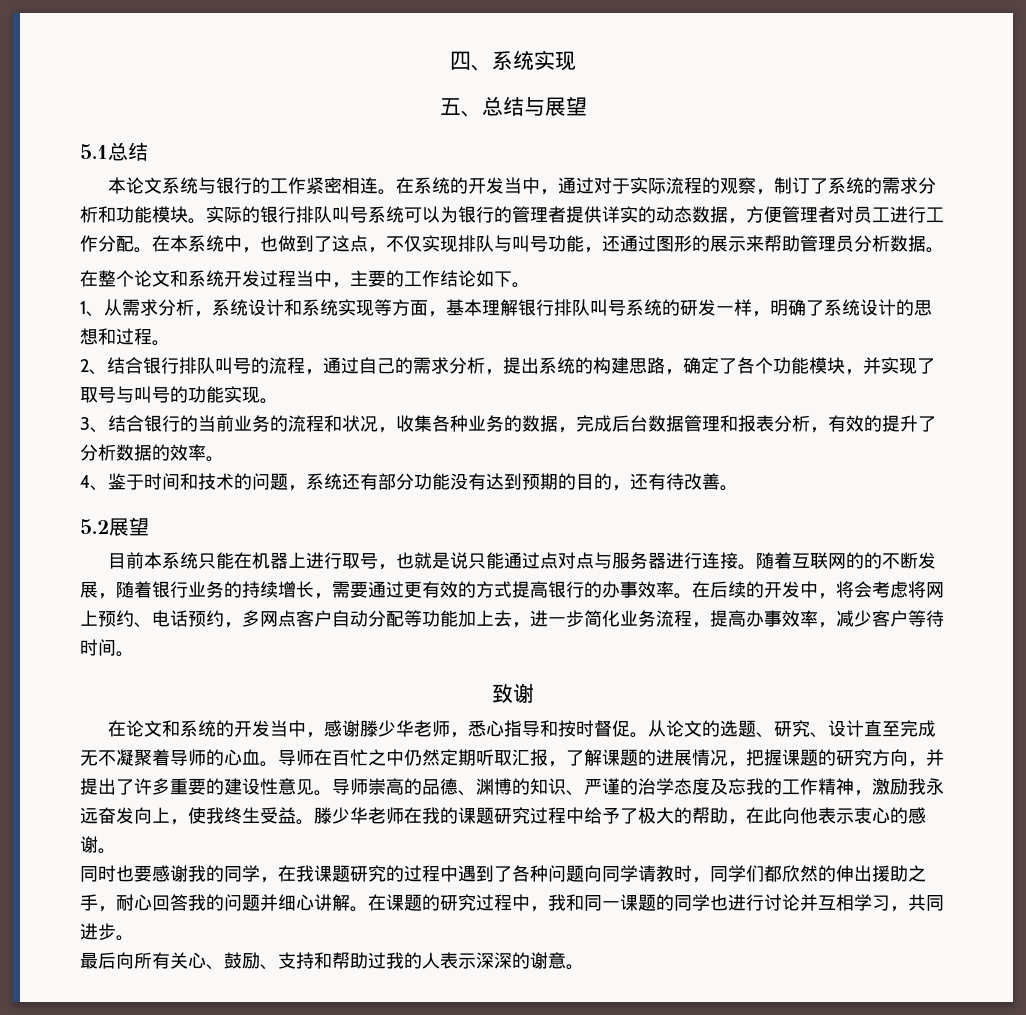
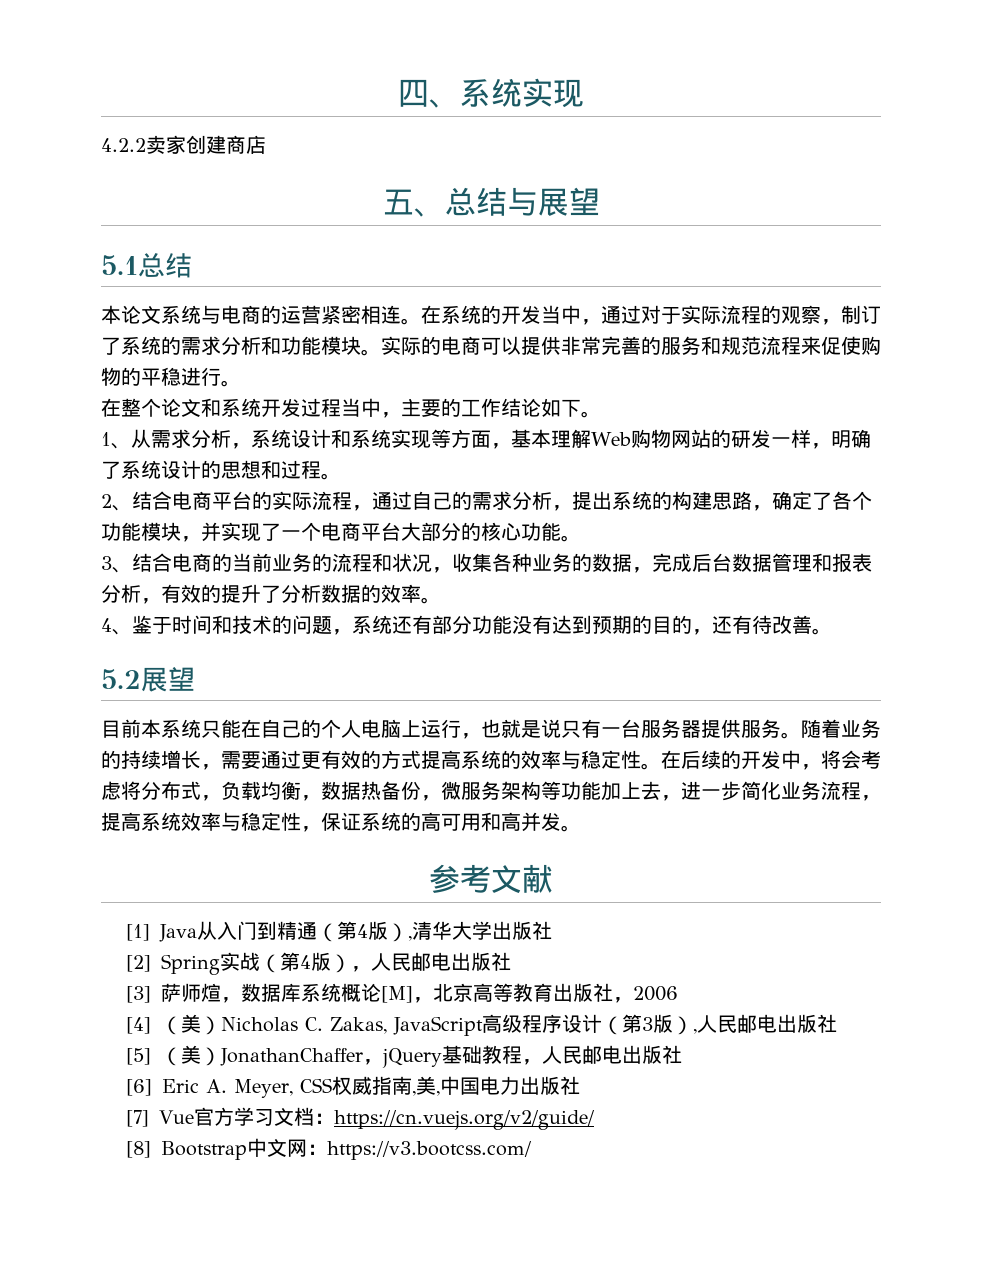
(576, 61) none -> [101,135,266,154] // 4.2.2卖家创建商店
[216,177,307,194] 银行的工作 -> [221,305,321,324] 电商的运营
[260,206,944,224] [80,235,926,253] 银行排队叫号系统可以为银行的管理者提供详实的动态数据，方便管理者对员工进行工作分配。在本系统中，也做到了这点，不仅实现排队与叫号功能，还通过图形的展示来帮助管理员分析数据 -> [441,336,881,355] [101,367,221,386] 电商可以提供非常完善的服务和规范流程来促使购物的平稳进行
[518,299,662,316] 银行排队叫号系统 -> [591,429,711,448] Web购物网站
[143,357,269,374] 银行排队叫号的 -> [172,491,312,510] 电商平台的实际
[80,386,260,403] 取号与叫号的功能实现 -> [281,522,561,541] 一个电商平台大部分的核心功能
[144,415,180,432] 银行 -> [172,553,212,572] 电商
[252,552,937,570] [80,581,188,599] 机器上进行取号，也就是说只能通过点对点与服务器进行连接。随着互联网的的不断发展，随着银行 -> [261,719,841,739] 自己的个人电脑上运行，也就是说只有一台服务器提供服务。随着
[548,581,674,598] 银行的办事效率 -> [461,750,641,769] 系统的效率与稳定性
[926,582,944,598] [80,610,404,628] 网上预约、电话预约，多网点客户自动分配 -> [141,781,541,801] 分布式，负载均衡，数据热备份，微服务架构
[746,610,944,628] [80,639,134,657] [492,683,534,703] [108,720,937,738] [80,749,944,767] [80,778,944,796] [80,807,926,825] [80,836,116,854] [80,865,926,883] [80,894,944,912] [80,923,134,941] [80,952,584,970] 办事效率，减少客户等待时间。 // 致谢 // 在论文和系统的开发当中，感谢滕少华老师，悉心指导和按时督促。从论文的选题、研究、设计直至完成无不凝聚着导师的心血。导师在百忙之中仍然定期听取汇报，了解课题的进展情况，把握课题的研究方向，并提出了许多重要的建设性意见。导师崇高的品德、渊博的知识、严谨的治学态度及忘我的工作精神，激励我永远奋发向上，使我终生受益。滕少华老师在我的课题研究过程中给予了极大的帮助，在此向他表示衷心的感谢。 // 同时也要感谢我的同学，在我课题研究的过程中遇到了各种问题向同学请教时，同学们都欣然的伸出援助之手，耐心回答我的问题并细心讲解。在课题的研究过程中，我和同一课题的同学也进行讨论并互相学习，共同进步。 // 最后向所有关心、鼓励、支持和帮助过我的人表示深深的谢意。 -> [141,812,581,832] [429,864,553,894] [125,921,552,942] [125,952,511,975] [125,983,678,1003] [125,1014,837,1036] [125,1045,682,1068] [125,1076,580,1098] [125,1107,595,1130] [125,1138,532,1160] 系统效率与稳定性，保证系统的高可用和高并发。 // 参考文献 // [1] Java从入门到精通（第4版）,清华大学出版社 // [2] Spring实战（第4版），人民邮电出版社 // [3]萨师煊，数据库系统概论[M]，北京高等教育出版社，2006 // [4]（美）Nicholas C. Zakas, JavaScript高级程序设计（第3版）,人民邮电出版社 // [5]（美）JonathanChaffer，jQuery基础教程，人民邮电出版社 // [6] Eric A. Meyer, CSS权威指南,美,中国电力出版社 // [7] Vue官方学习文档：https://cn.vuejs.org/v2/guide/ // [8] Bootstrap中文网：https://v3.bootcss.com/

